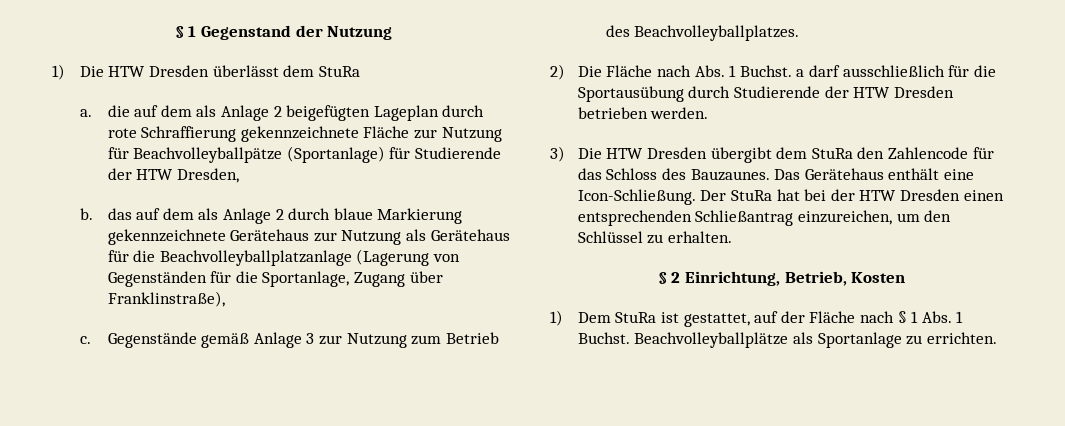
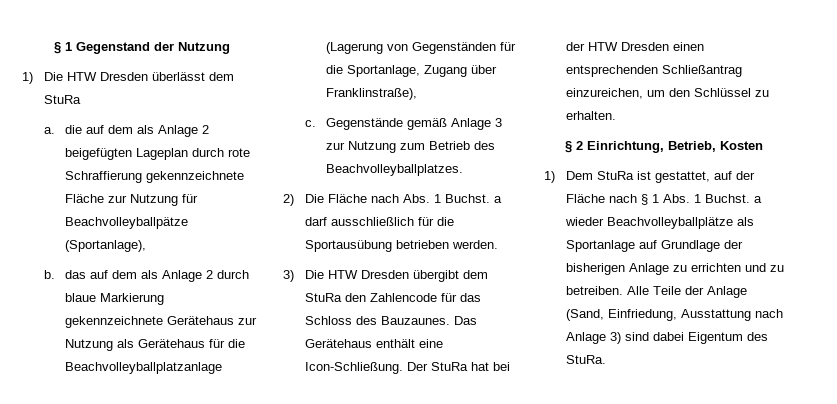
[286,146,501,163] [107,168,239,183] (Sportanlage) für Studierende der HTW Dresden, -> [65,240,147,252] (Sportanlage),
[688,86,954,98] durch Studierende der HTW Dresden -> (392, 246) none
(630, 338) none -> [753,196,762,203] [564,217,604,226] a wieder
[906,332,997,345] zu errichten. -> [638,240,743,252] [565,263,784,275] [565,286,747,298] [565,309,783,321] [565,332,768,344] [565,355,606,364] auf Grundlage der bisherigen Anlage zu errichten und zu betreiben. Alle Teile der Anlage (Sand, Einfriedung, Ausstattung nach Anlage 3) sind dabei Eigentum des StuRa.

